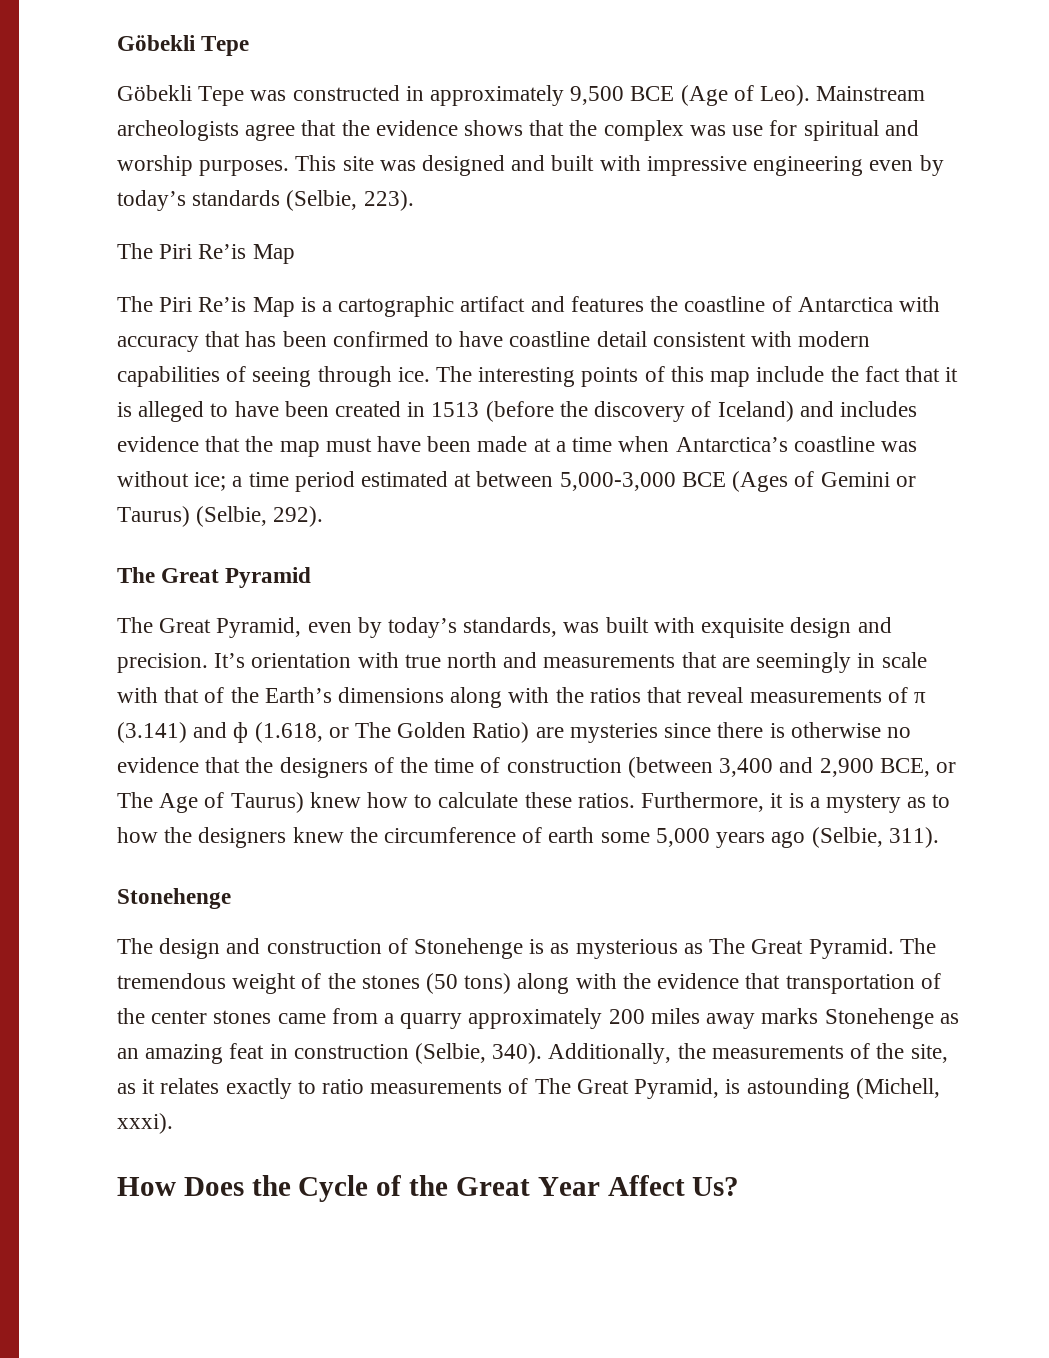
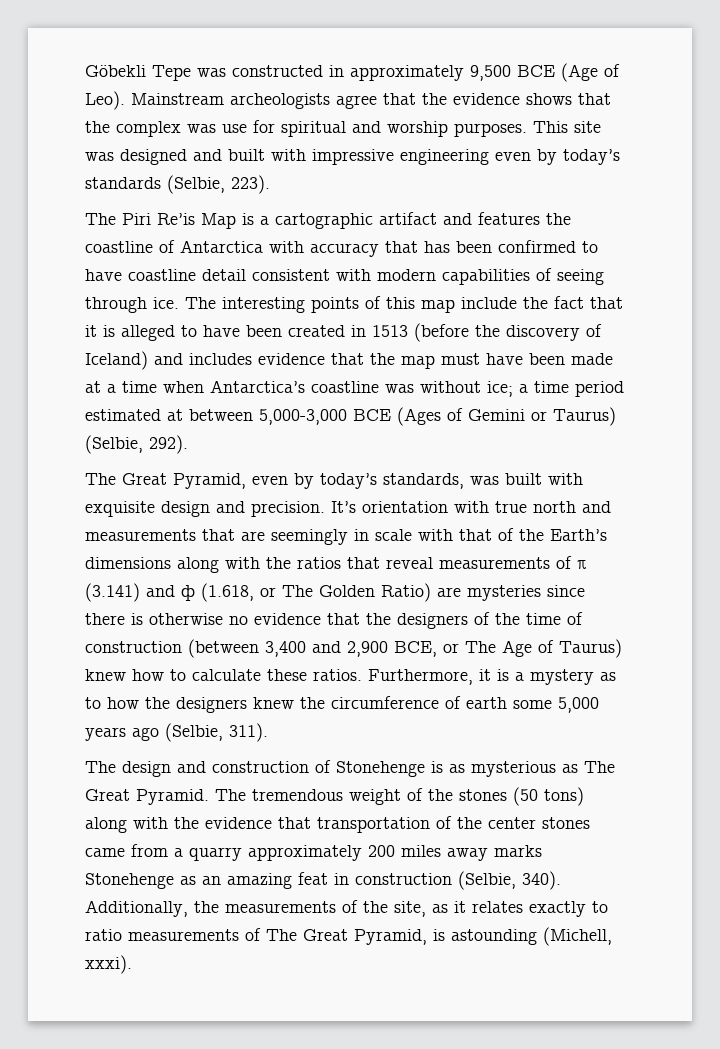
[117,35,250,56] [117,85,245,106] Göbekli Tepe // Göbekli Tepe -> [85,65,191,81] Göbekli Tepe
[117,296,295,317] // The Piri Re’is Map -> (236, 221) none
[117,567,312,588] // The Great Pyramid -> (188, 444) none
[117,888,231,909] // Stonehenge -> (268, 732) none
[117,1175,740,1202] // How Does the Cycle of the Great Year Affect Us? -> (132, 964) none

